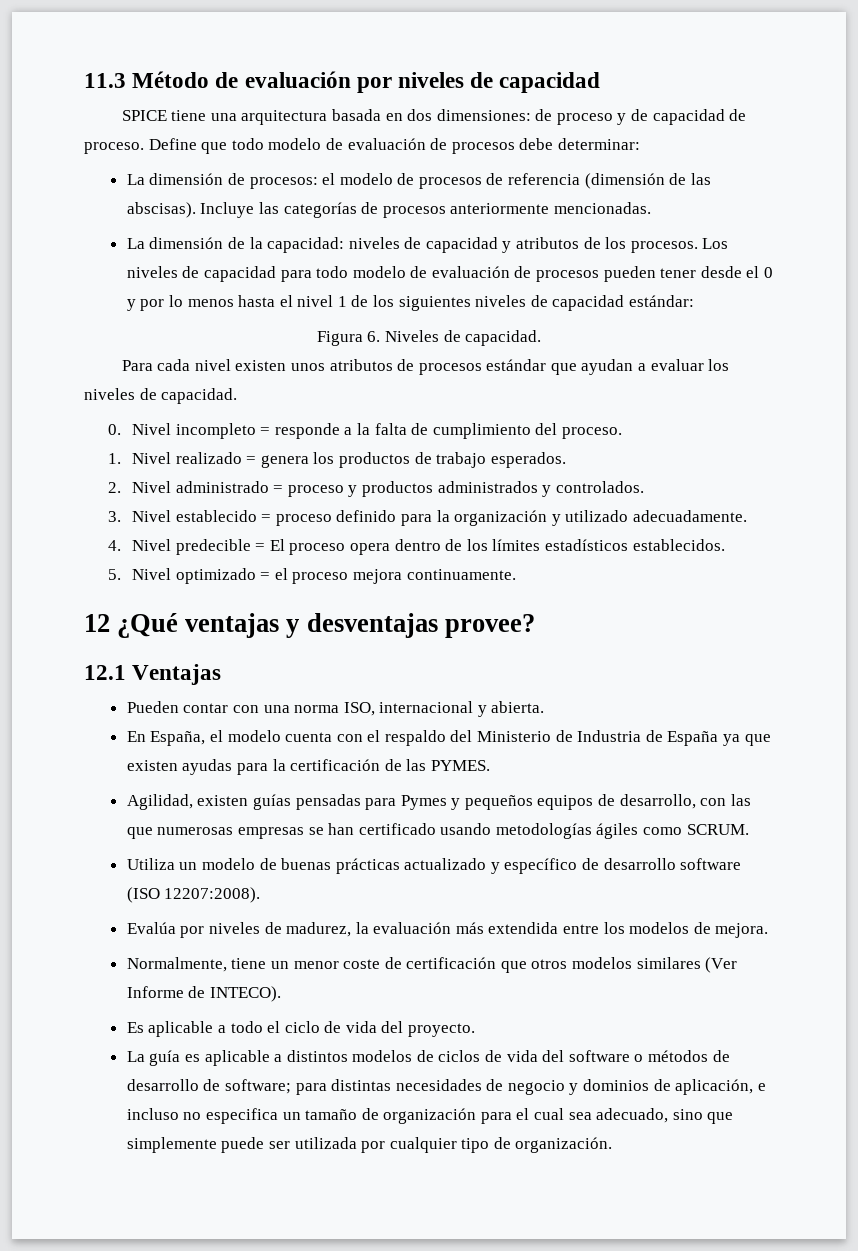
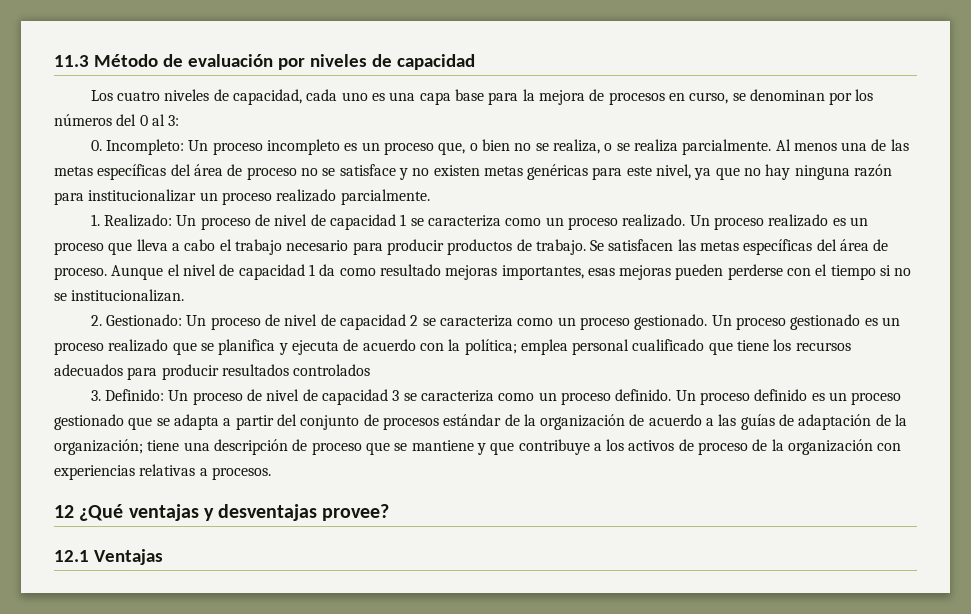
[121,109,747,125] [84,138,640,154] [126,173,711,189] [126,202,651,218] [126,237,729,253] [126,266,773,282] [126,295,694,311] [316,330,542,346] [121,359,730,375] [84,388,238,404] [108,423,622,439] [108,452,566,468] [108,481,644,497] [108,510,747,526] [108,539,725,555] [108,568,516,584] SPICE tiene una arquitectura basada en dos dimensiones: de proceso y de capacidad de proceso. Define que todo modelo de evaluación de procesos debe determinar: // La dimensión de procesos: el modelo de procesos de referencia (dimensión de las abscisas). Incluye las categorías de procesos anteriormente mencionadas. // La dimensión de la capacidad: niveles de capacidad y atributos de los procesos. Los niveles de capacidad para todo modelo de evaluación de procesos pueden tener desde el 0 y por lo menos hasta el nivel 1 de los siguientes niveles de capacidad estándar: // Figura 6. Niveles de capacidad. // Para cada nivel existen unos atributos de procesos estándar que ayudan a evaluar los niveles de capacidad. // 0. Nivel incompleto = responde a la falta de cumplimiento del proceso. // 1. Nivel realizado = genera los productos de trabajo esperados. // 2. Nivel administrado = proceso y productos administrados y controlados. // 3. Nivel establecido = proceso definido para la organización y utilizado adecuadamente. // 4. Nivel predecible = El proceso opera dentro de los límites estadísticos establecidos. // 5. Nivel optimizado = el proceso mejora continuamente. -> [90,89,874,105] [54,114,180,126] [90,139,909,155] [54,164,893,180] [54,189,430,205] [90,214,868,230] [54,239,889,255] [54,264,912,280] [54,289,185,302] [90,314,900,330] [54,339,851,355] [54,364,371,380] [90,389,902,405] [54,414,908,430] [54,439,902,455] [54,464,271,480] Los cuatro niveles de capacidad, cada uno es una capa base para la mejora de procesos en curso, se denominan por los números del 0 al 3: // 0. Incompleto: Un proceso incompleto es un proceso que, o bien no se realiza, o se realiza parcialmente. Al menos una de las metas específicas del área de proceso no se satisface y no existen metas genéricas para este nivel, ya que no hay ninguna razón para institucionalizar un proceso realizado parcialmente. // 1. Realizado: Un proceso de nivel de capacidad 1 se caracteriza como un proceso realizado. Un proceso realizado es un proceso que lleva a cabo el trabajo necesario para producir productos de trabajo. Se satisfacen las metas específicas del área de proceso. Aunque el nivel de capacidad 1 da como resultado mejoras importantes, esas mejoras pueden perderse con el tiempo si no se institucionalizan. // 2. Gestionado: Un proceso de nivel de capacidad 2 se caracteriza como un proceso gestionado. Un proceso gestionado es un proceso realizado que se planifica y ejecuta de acuerdo con la política; emplea personal cualificado que tiene los recursos adecuados para producir resultados controlados // 3. Definido: Un proceso de nivel de capacidad 3 se caracteriza como un proceso definido. Un proceso definido es un proceso gestionado que se adapta a partir del conjunto de procesos estándar de la organización de acuerdo a las guías de adaptación de la organización; tiene una descripción de proceso que se mantiene y que contribuye a los activos de proceso de la organización con experiencias relativas a procesos.
[126,701,545,717] [126,730,771,746] [126,759,490,775] [126,794,751,810] [126,823,749,839] [126,858,742,874] [126,887,261,903] [126,922,769,938] [126,957,738,973] [126,986,281,1002] [126,1021,476,1037] [126,1050,730,1066] [126,1079,766,1095] [126,1108,734,1124] [126,1137,613,1153] // Pueden contar con una norma ISO, internacional y abierta. // En España, el modelo cuenta con el respaldo del Ministerio de Industria de España ya que existen ayudas para la certificación de las PYMES. // Agilidad, existen guías pensadas para Pymes y pequeños equipos de desarrollo, con las que numerosas empresas se han certificado usando metodologías ágiles como SCRUM. // Utiliza un modelo de buenas prácticas actualizado y específico de desarrollo software (ISO 12207:2008). // Evalúa por niveles de madurez, la evaluación más extendida entre los modelos de mejora. // Normalmente, tiene un menor coste de certificación que otros modelos similares (Ver Informe de INTECO). // Es aplicable a todo el ciclo de vida del proyecto. // La guía es aplicable a distintos modelos de ciclos de vida del software o métodos de desarrollo de software; para distintas necesidades de negocio y dominios de aplicación, e incluso no especifica un tamaño de organización para el cual sea adecuado, sino que simplemente puede ser utilizada por cualquier tipo de organización. -> (163, 557) none

